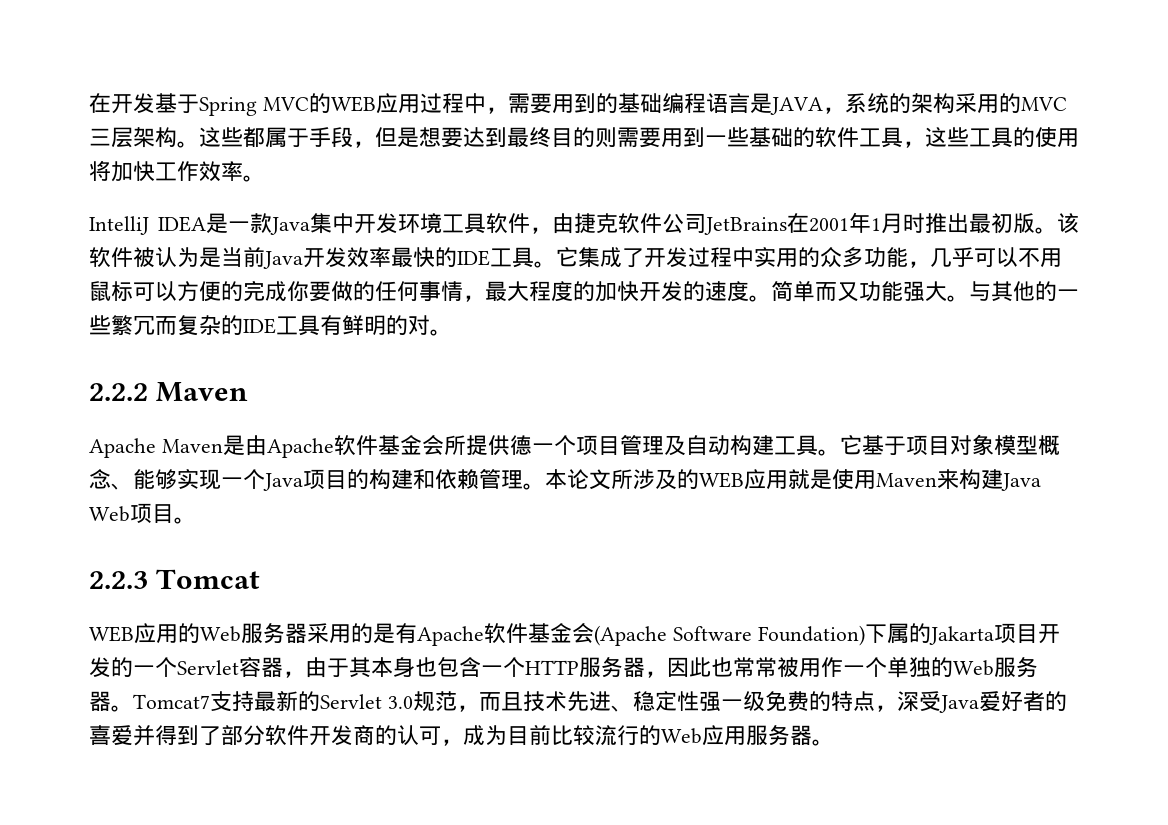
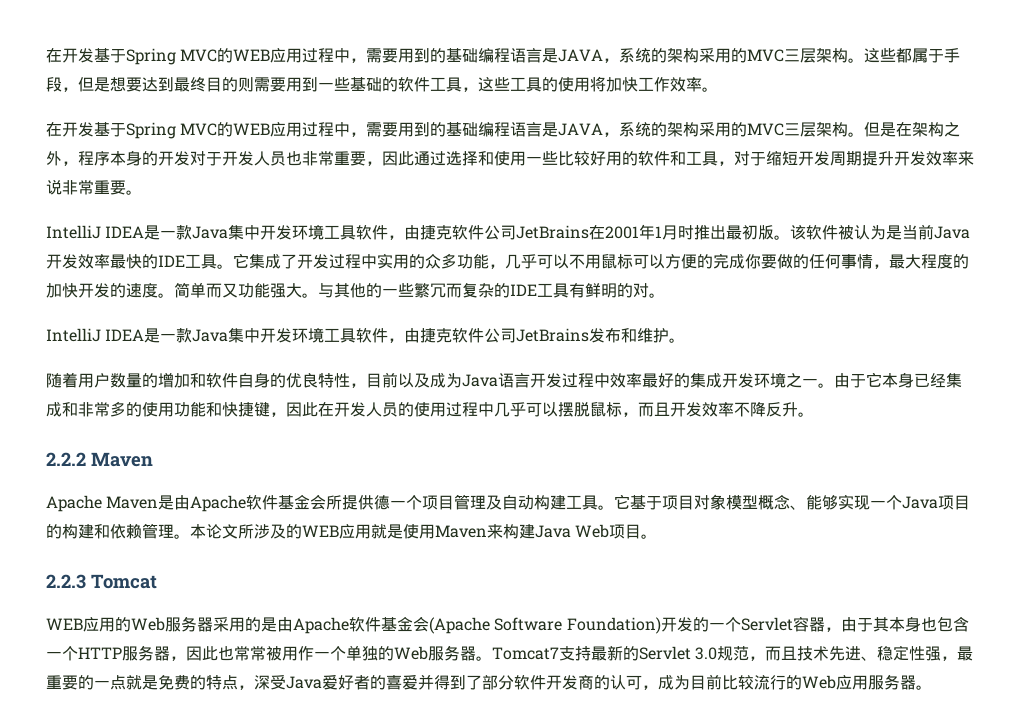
(265, 178) none -> [46,122,961,139] [46,150,974,166] [46,179,142,195] // 在开发基于Spring MVC的WEB应用过程中，需要用到的基础编程语言是JAVA，系统的架构采用的MVC三层架构。但是在架构之外，程序本身的开发对于开发人员也非常重要，因此通过选择和使用一些比较好用的软件和工具，对于缩短开发周期提升开发效率来说非常重要。
(452, 332) none -> [46,327,686,343] [46,372,962,388] [46,401,814,417] // IntelliJ IDEA是一款Java集中开发环境工具软件，由捷克软件公司JetBrains发布和维护。 // 随着用户数量的增加和软件自身的优良特性，目前以及成为Java语言开发过程中效率最好的集成开发环境之一。由于它本身已经集成和非常多的使用功能和快捷键，因此在开发人员的使用过程中几乎可以摆脱鼠标，而且开发效率不降反升。
[395,623,417,644] 有 -> [277,617,293,632] 由
[864,623,1038,645] 下属的Jakarta项目 -> (661, 625) none
[720,691,765,711] 一级 -> [941,646,974,661] [46,675,158,690] ，最重要的一点就是

